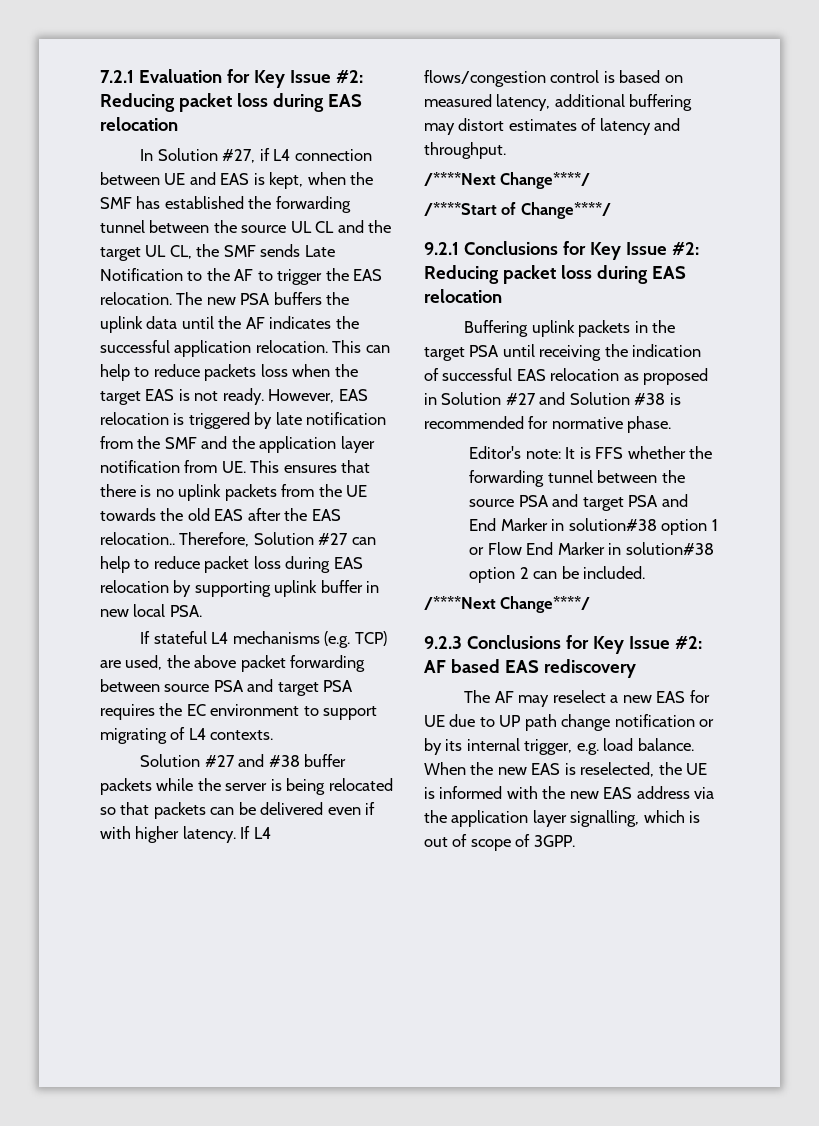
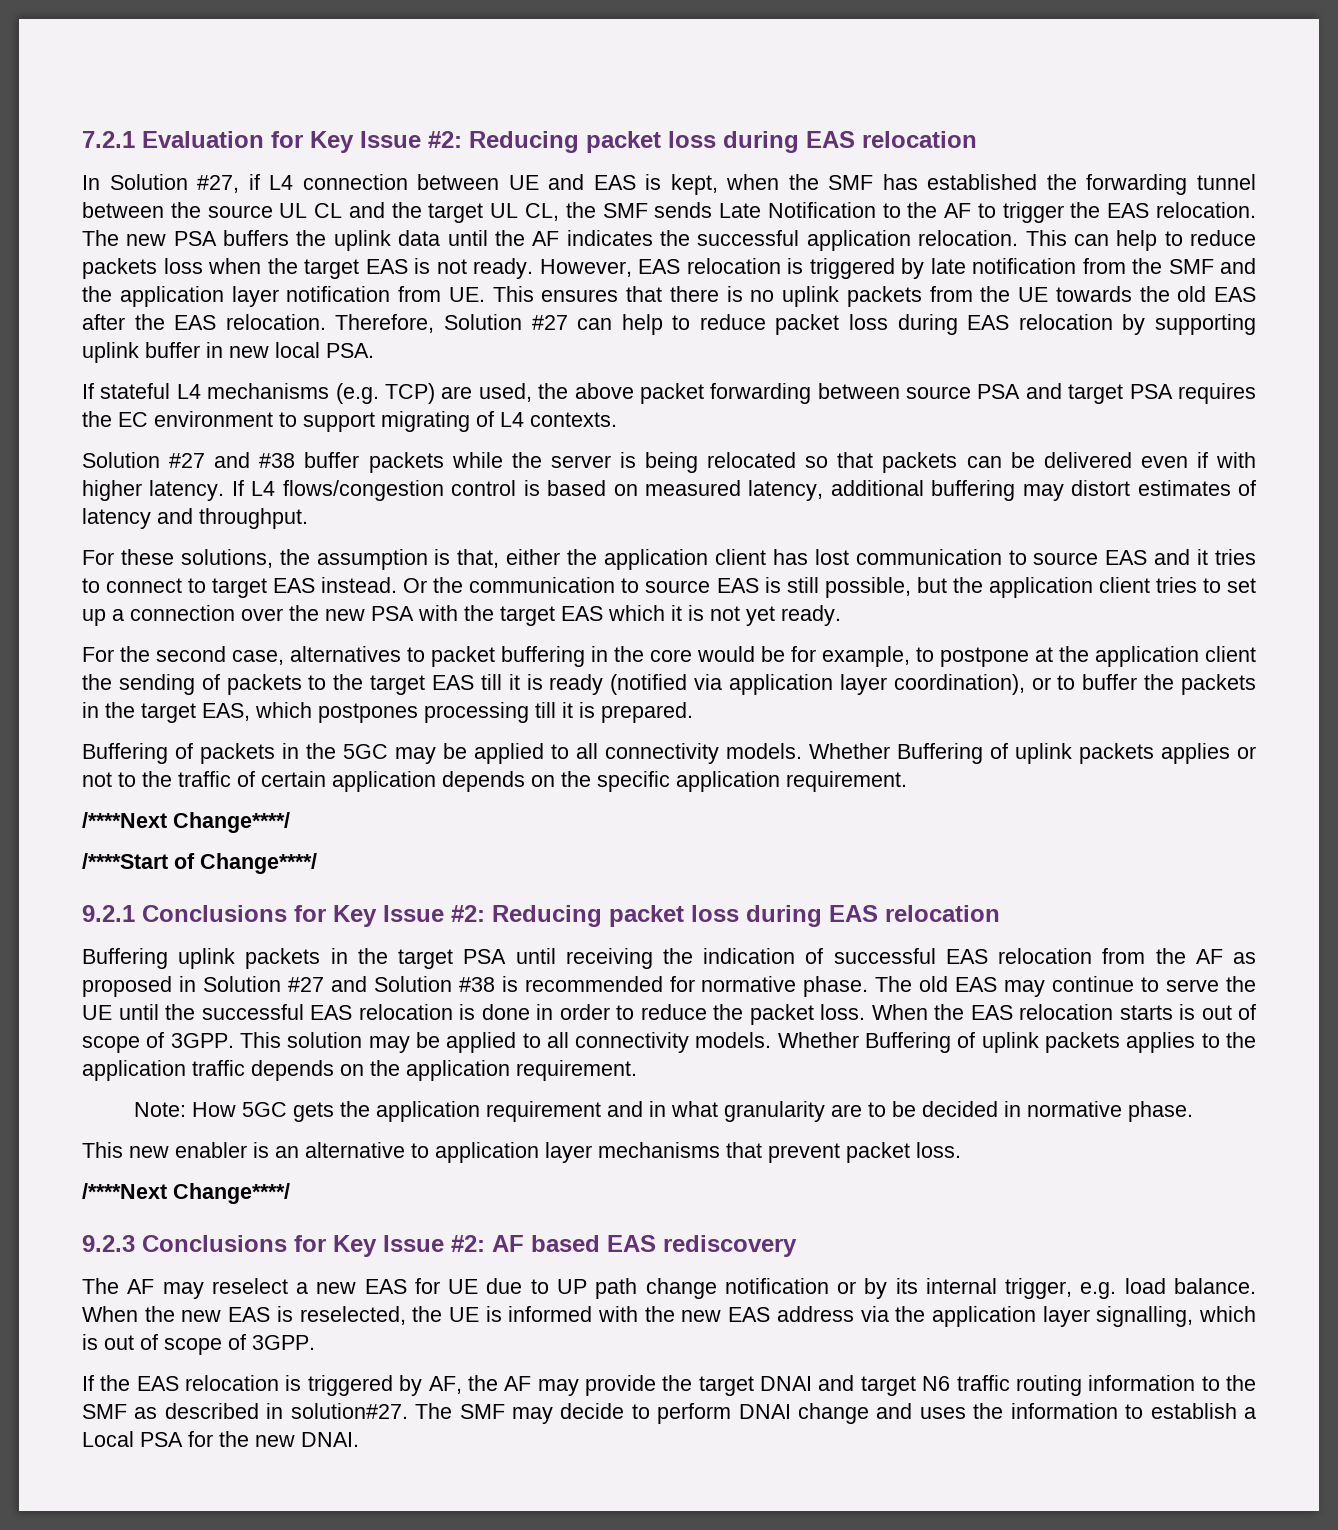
[100,532,175,545] relocation.. -> [225,314,326,330] relocation.
(506, 150) none -> [82,549,1257,570] [82,577,1256,598] [82,605,841,626] [82,646,1256,667] [82,674,1257,695] [82,702,693,723] [82,743,1256,764] [82,771,907,792] // For these solutions, the assumption is that, either the application client has lost communication to source EAS and it tries to connect to target EAS instead. Or the communication to source EAS is still possible, but the application client tries to set up a connection over the new PSA with the target EAS which it is not yet ready. // For the second case, alternatives to packet buffering in the core would be for example, to postpone at the application client the sending of packets to the target EAS till it is ready (notified via application layer coordination), or to buffer the packets in the target EAS, which postpones processing till it is prepared. // Buffering of packets in the 5GC may be applied to all connectivity models. Whether Buffering of uplink packets applies or not to the traffic of certain application depends on the specific application requirement.
(620, 374) none -> [1102,948,1223,964] from the AF
[469,446,713,459] [469,470,685,487] [469,494,688,511] [469,518,718,535] [469,542,714,555] [469,566,646,583] // Editor's note: It is FFS whether the forwarding tunnel between the source PSA and target PSA and End Marker in solution#38 option 1 or Flow End Marker in solution#38 option 2 can be included. -> [875,976,1257,997] [82,1004,1256,1025] [82,1032,1256,1053] [82,1060,637,1081] [134,1101,1194,1122] [82,1142,961,1163] The old EAS may continue to serve the UE until the successful EAS relocation is done in order to reduce the packet loss. When the EAS relocation starts is out of scope of 3GPP. This solution may be applied to all connectivity models. Whether Buffering of uplink packets applies to the application traffic depends on the application requirement. // Note: How 5GC gets the application requirement and in what granularity are to be decided in normative phase. // This new enabler is an alternative to application layer mechanisms that prevent packet loss.
(575, 841) none -> [82,1375,1256,1396] [82,1403,1257,1424] [82,1431,359,1447] // If the EAS relocation is triggered by AF, the AF may provide the target DNAI and target N6 traffic routing information to the SMF as described in solution#27. The SMF may decide to perform DNAI change and uses the information to establish a Local PSA for the new DNAI.

